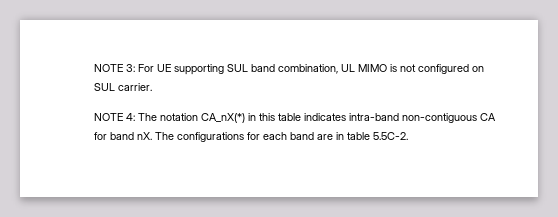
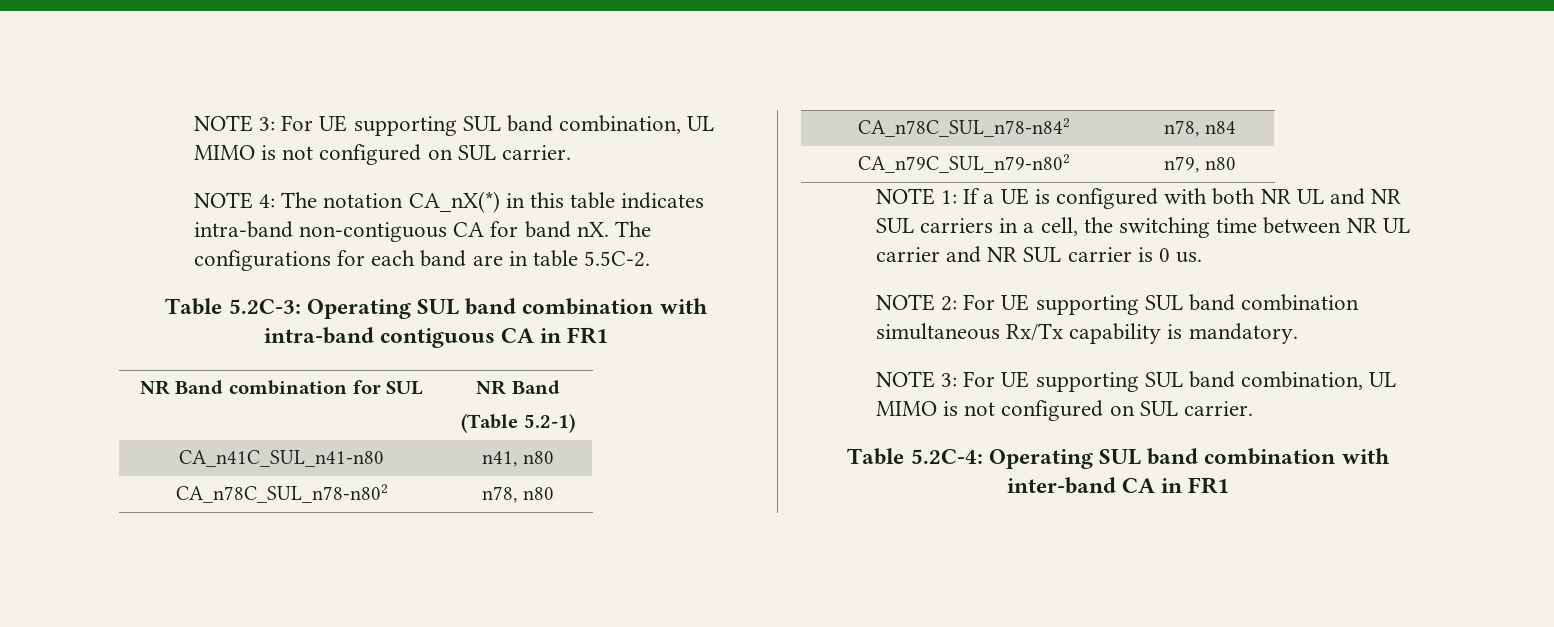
(408, 136) none -> [165,298,708,319] [263,327,609,348] [139,380,424,395] [476,380,560,395] [461,413,575,433] [179,450,384,467] [481,451,555,467] [175,484,388,503] [481,486,555,503] [857,118,1070,137] [1163,120,1237,137] [857,154,1070,173] [1163,156,1237,173] [875,188,1402,209] [875,217,1410,238] [875,246,1203,263] [875,294,1360,315] [875,323,1298,344] [875,371,1397,392] [875,400,1253,421] [847,448,1390,469] [1006,477,1230,494] // Table 5.2C-3: Operating SUL band combination with intra-band contiguous CA in FR1 // NR Band combination for SUL | NR Band // (Table 5.2-1) // CA_n41C_SUL_n41-n80 | n41, n80 // CA_n78C_SUL_n78-n802 | n78, n80 // CA_n78C_SUL_n78-n842 | n78, n84 // CA_n79C_SUL_n79-n802 | n79, n80 // NOTE 1: If a UE is configured with both NR UL and NR SUL carriers in a cell, the switching time between NR UL carrier and NR SUL carrier is 0 us. // NOTE 2: For UE supporting SUL band combination simultaneous Rx/Tx capability is mandatory. // NOTE 3: For UE supporting SUL band combination, UL MIMO is not configured on SUL carrier. // Table 5.2C-4: Operating SUL band combination with inter-band CA in FR1

